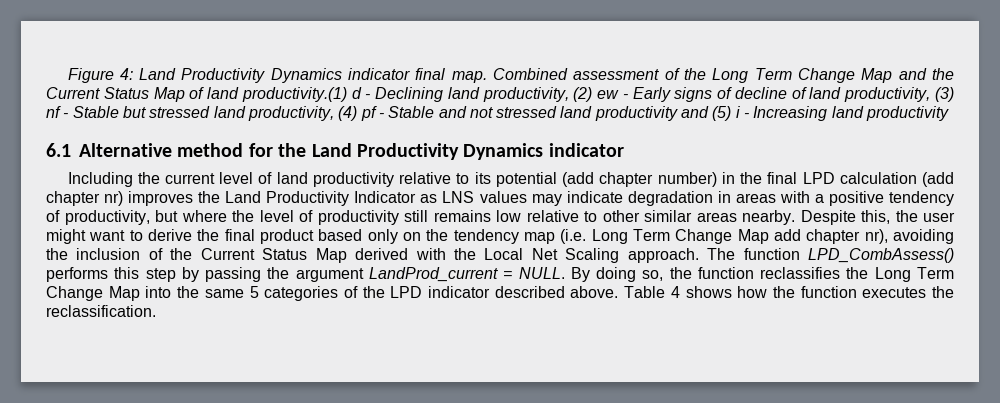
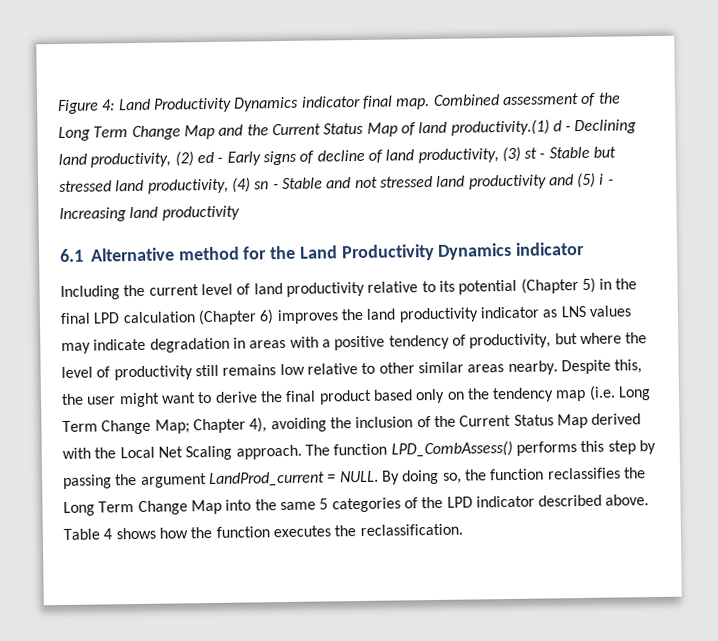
[597,90,620,99] ew -> [196,151,214,164] ed
[46,106,61,118] nf -> [524,147,538,159] st
[360,106,377,121] pf -> [254,181,270,190] sn
[562,172,717,187] (add chapter number) -> [520,277,596,294] (Chapter 5)
[921,172,954,187] [46,191,417,206] (add chapter nr) improves the Land Productivity Indicator -> [197,306,539,326] (Chapter 6) improves the land productivity indicator
[737,229,888,244] Map add chapter nr), -> [154,417,268,434] Map; Chapter 4),

